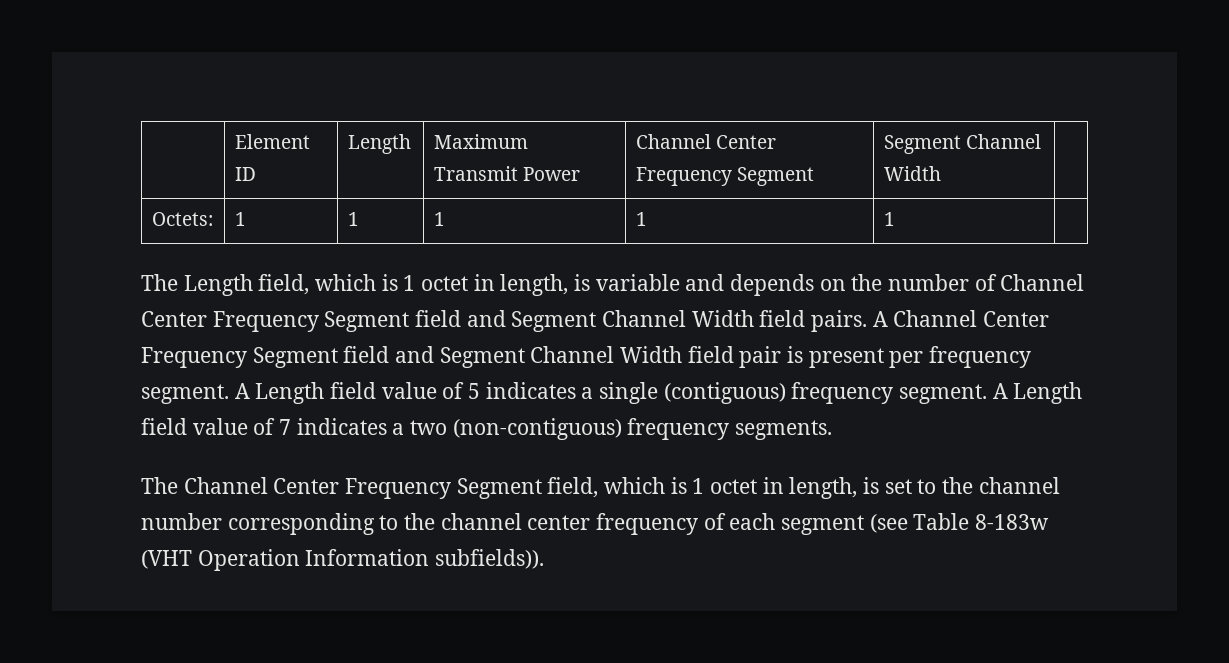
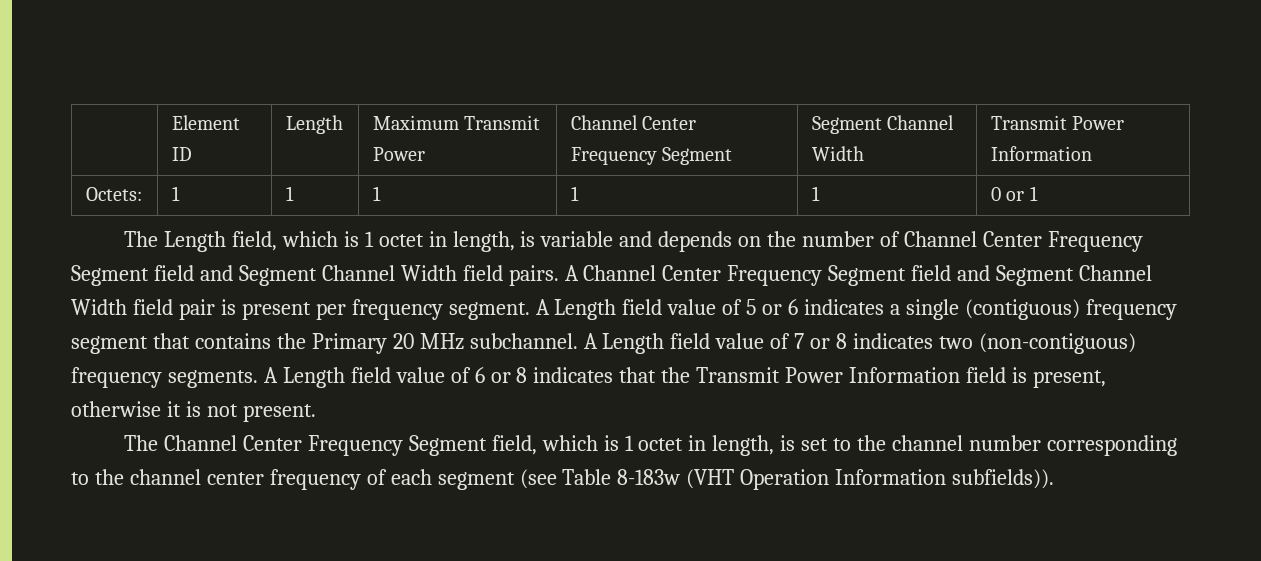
(941, 173) none -> [990,115,1125,130] [990,146,1092,161] Transmit Power Information
(895, 219) none -> [990,186,1038,201] 0 or 1
(481, 391) none -> [762,299,799,315] or 6
[899,384,988,404] segment. -> [71,333,578,354] segment that contains the Primary 20 MHz subchannel.
[296,418,405,435] indicates a -> [810,333,934,349] or 8 indicates
(833, 430) none -> [263,367,1106,388] [71,401,316,422] A Length field value of 6 or 8 indicates that the Transmit Power Information field is present, otherwise it is not present.

